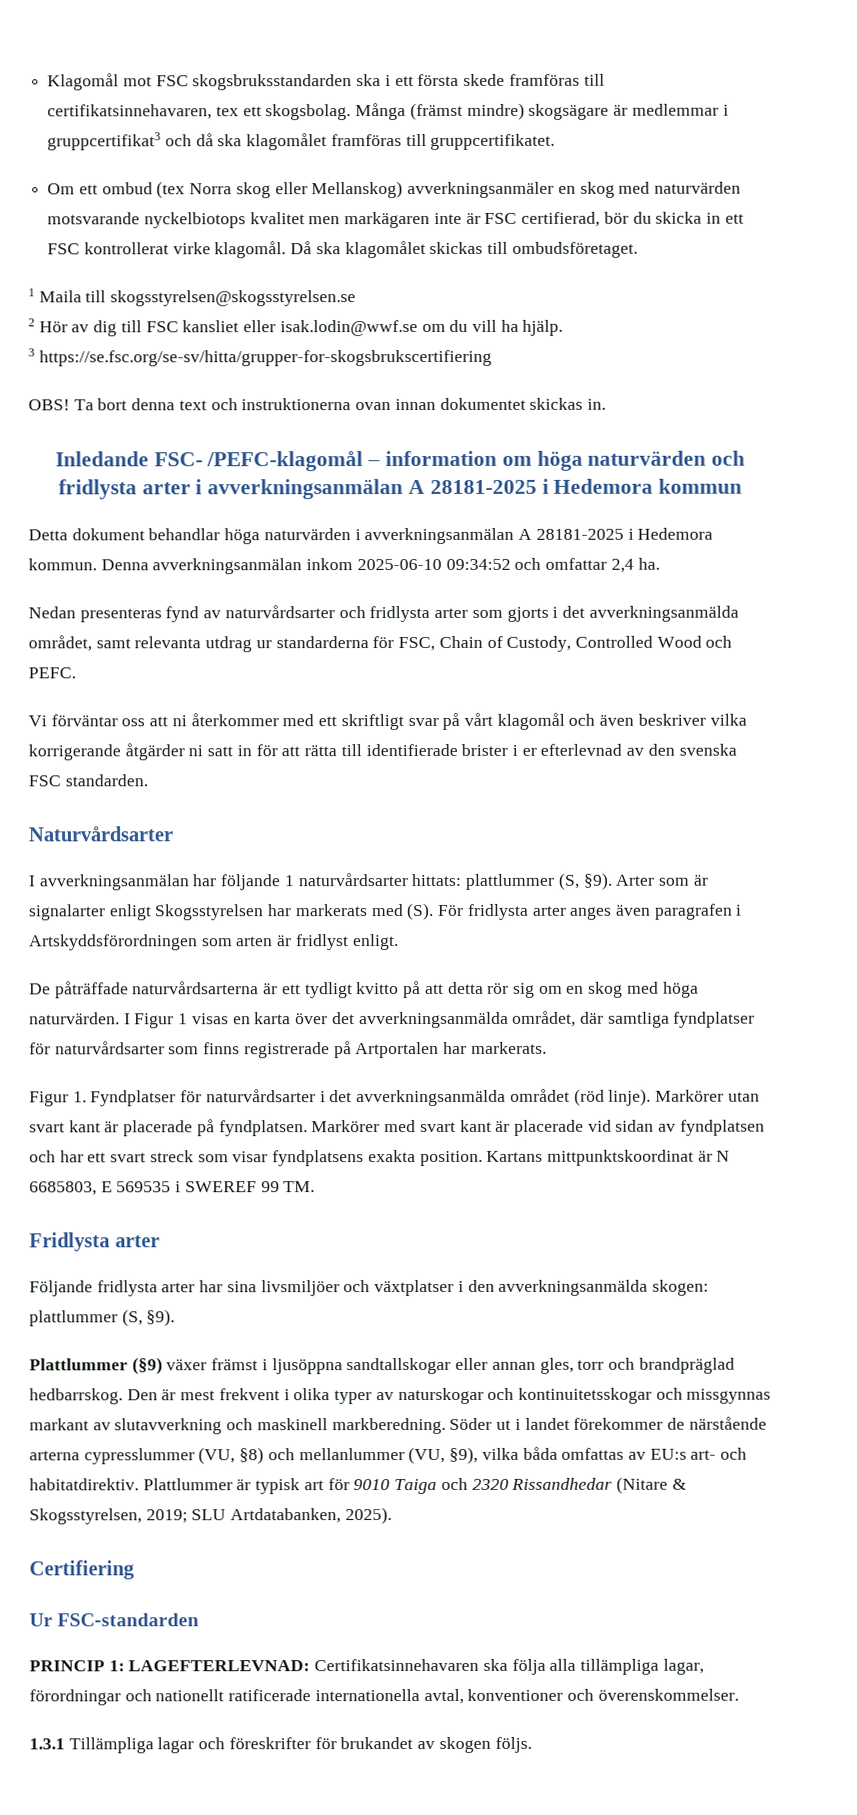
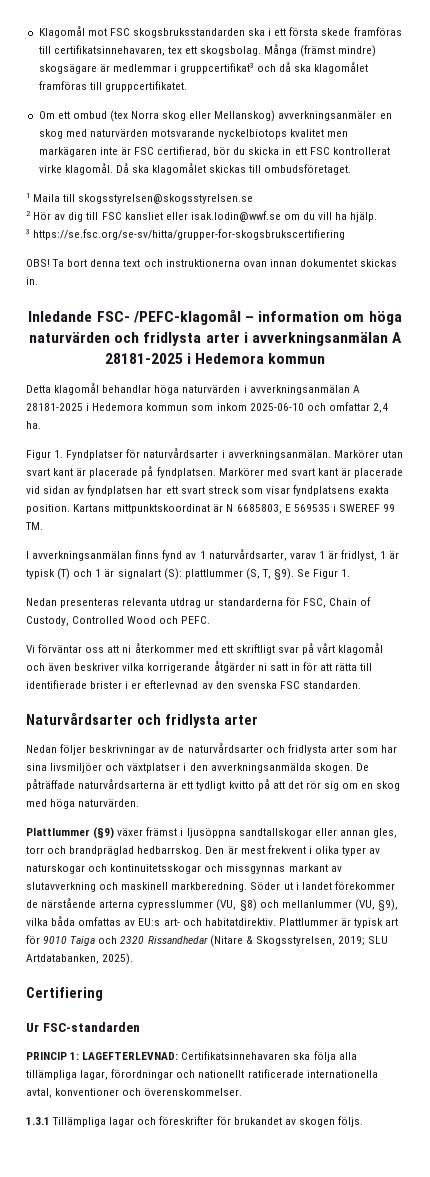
[71,528,145,541] dokument -> [54,383,100,395] klagomål
[28,558,303,575] kommun. Denna avverkningsanmälan -> [146,403,214,411] kommun som
[445,558,511,570] 09:34:52 -> (304, 407) none
[28,605,739,623] [28,635,131,652] Nedan presenteras fynd av naturvårdsarter och fridlysta arter som gjorts i det avverkningsanmälda området, samt -> [26,448,403,460] [26,466,404,478] [26,485,390,496] [26,504,396,514] [25,522,43,530] [26,549,400,561] [26,568,351,580] [26,598,120,608] Figur 1. Fyndplatser för naturvårdsarter i avverkningsanmälan. Markörer utan svart kant är placerade på fyndplatsen. Markörer med svart kant är placerade vid sidan av fyndplatsen har ett svart streck som visar fyndplatsens exakta position. Kartans mittpunktskoordinat är N 6685803, E 569535 i SWEREF 99 TM. // I avverkningsanmälan finns fynd av 1 naturvårdsarter, varav 1 är fridlyst, 1 är typisk (T) och 1 är signalart (S): plattlummer (S, T, §9). Se Figur 1. // Nedan presenteras
[28,872,708,891] [28,902,743,921] [29,934,399,951] // I avverkningsanmälan har följande 1 naturvårdsarter hittats: plattlummer (S, §9). Arter som är signalarter enligt Skogsstyrelsen har markerats med (S). För fridlysta arter anges även paragrafen i Artskyddsförordningen som arten är fridlyst enligt. // -> [136,714,258,728] [26,743,398,755] [26,763,353,773] och fridlysta arter // Nedan följer beskrivningar av de naturvårdsarter och fridlysta arter som har sina livsmiljöer och växtplatser i den avverkningsanmälda skogen.
[447,981,484,994] detta -> [287,781,303,789] det
[123,1010,756,1029] [29,1041,547,1059] [29,1088,760,1107] [29,1119,765,1137] [29,1149,731,1167] [29,1181,316,1196] [29,1232,160,1252] [29,1279,709,1297] [29,1309,176,1327] I Figur 1 visas en karta över det avverkningsanmälda området, där samtliga fyndplatser för naturvårdsarter som finns registrerade på Artportalen har markerats. // Figur 1. Fyndplatser för naturvårdsarter i det avverkningsanmälda området (röd linje). Markörer utan svart kant är placerade på fyndplatsen. Markörer med svart kant är placerade vid sidan av fyndplatsen och har ett svart streck som visar fyndplatsens exakta position. Kartans mittpunktskoordinat är N 6685803, E 569535 i SWEREF 99 TM. // Fridlysta arter // Följande fridlysta arter har sina livsmiljöer och växtplatser i den avverkningsanmälda skogen: plattlummer (S, §9). -> (140, 803) none

